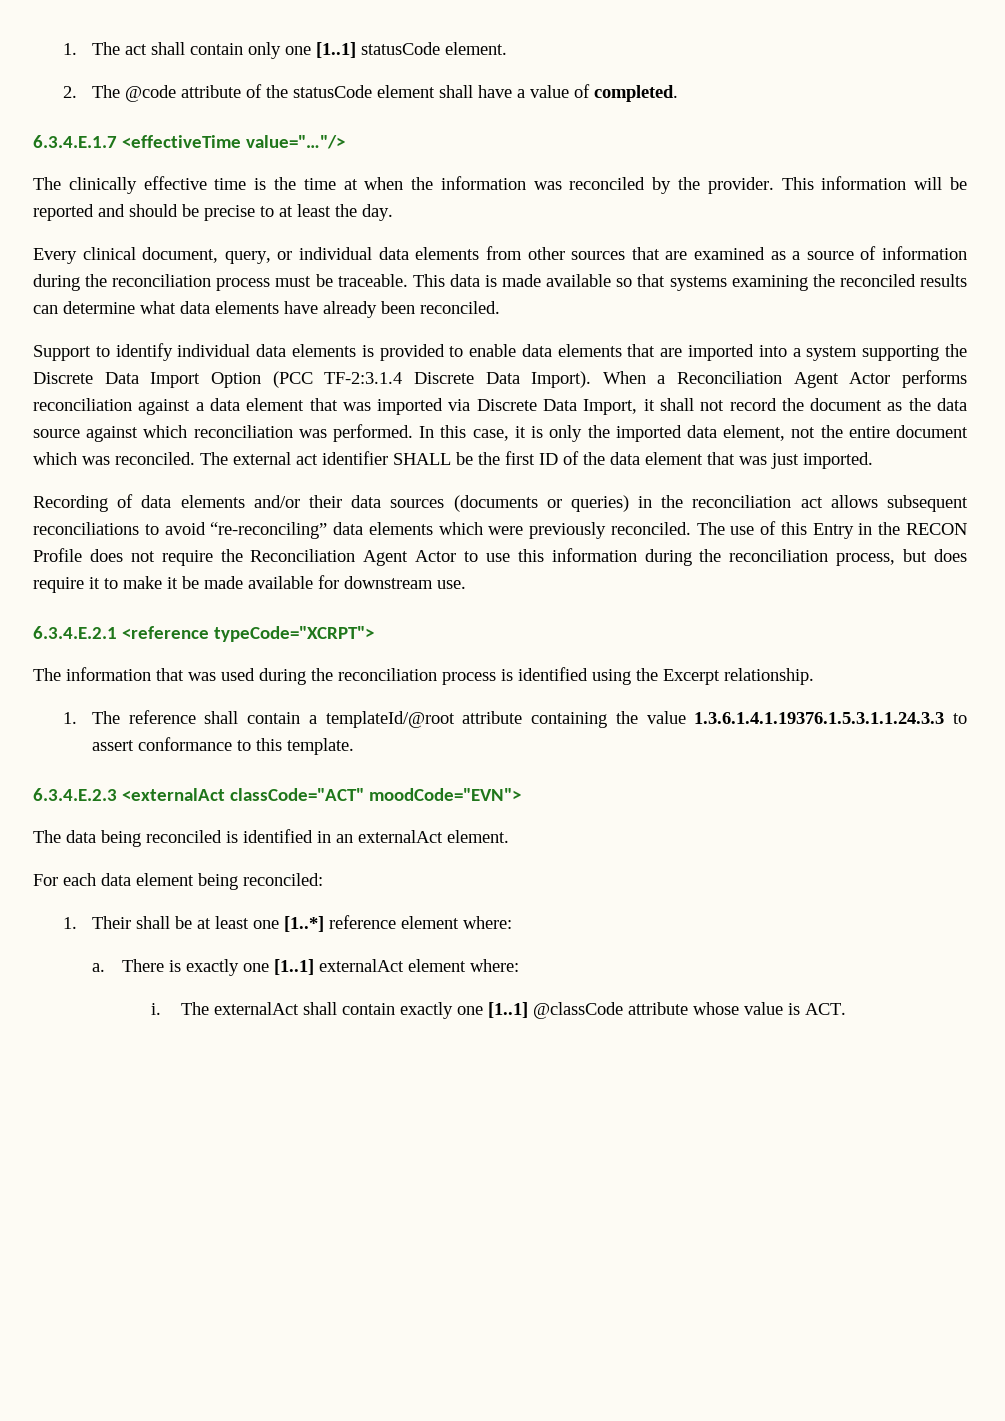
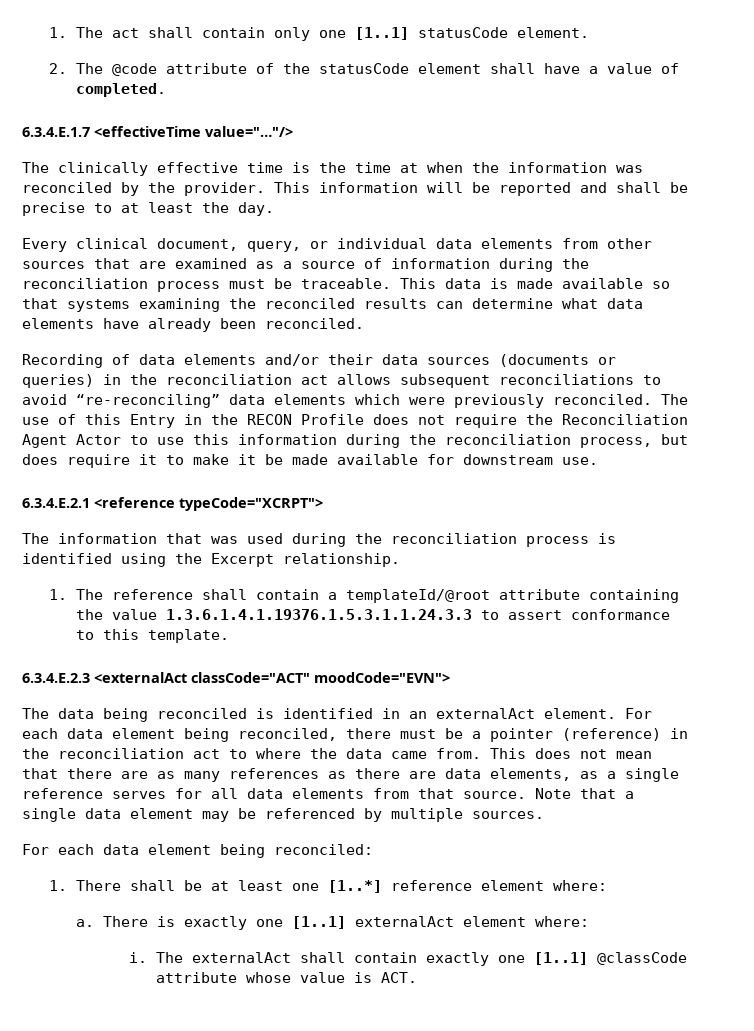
[129,204,178,217] should -> [616,182,661,193] shall
[33,343,967,361] [33,370,967,388] [33,398,967,415] [33,424,969,442] [33,451,873,469] // Support to identify individual data elements is provided to enable data elements that are imported into a system supporting the Discrete Data Import Option (PCC TF-2:3.1.4 Discrete Data Import). When a Reconciliation Agent Actor performs reconciliation against a data element that was imported via Discrete Data Import, it shall not record the document as the data source against which reconciliation was performed. In this case, it is only the imported data element, not the entire document which was reconciled. The external act identifier SHALL be the first ID of the data element that was just imported. -> (364, 323) none
(509, 836) none -> [625,708,652,719] [22,728,688,742] [22,748,652,759] [22,768,679,782] [22,788,634,799] [22,808,544,822] For each data element being reconciled, there must be a pointer (reference) in the reconciliation act to where the data came from. This does not mean that there are as many references as there are data elements, as a single reference serves for all data elements from that source. Note that a single data element may be referenced by multiple sources.
[92,916,132,929] Their -> [75,880,121,891] There

